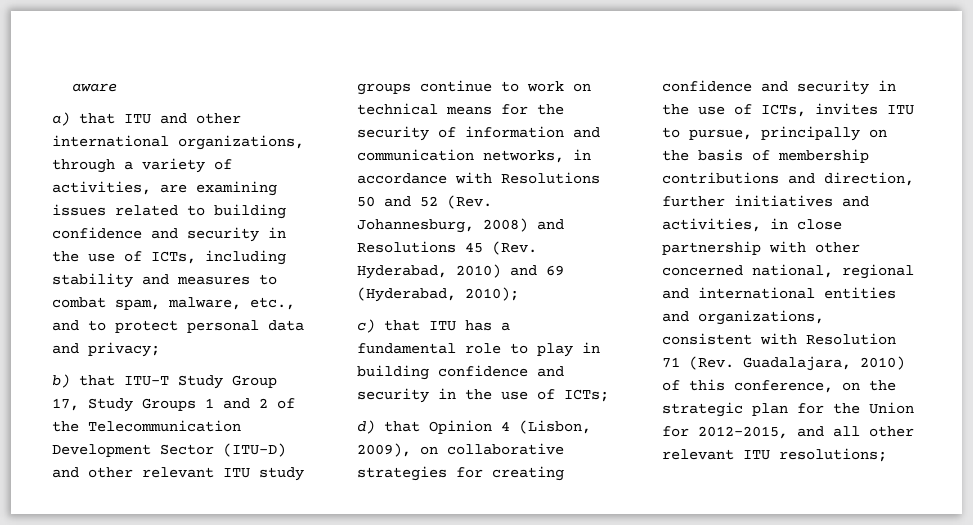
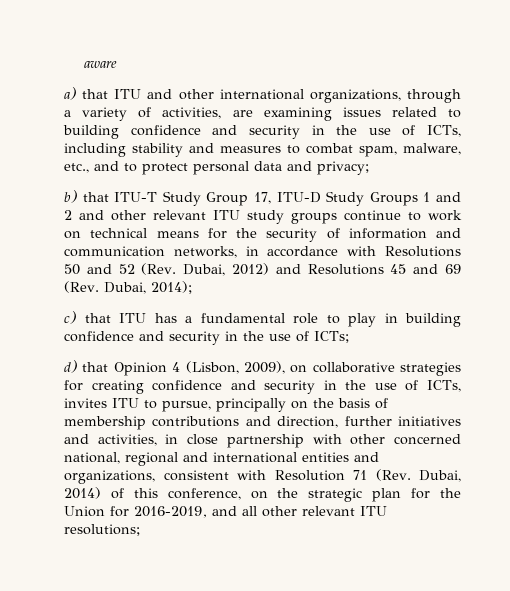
(79, 404) none -> [276,192,321,203] ITU-D
[277,398,295,409] [52,420,241,432] [52,443,286,457] of the Telecommunication Development Sector (ITU-D) -> (72, 215) none
[357,218,528,233] Johannesburg, 2008) -> [183,263,269,276] Dubai, 2012)
[492,241,537,255] [357,264,564,279] [357,287,519,302] (Rev. Hyderabad, 2010) and 69 (Hyderabad, 2010); -> [413,264,461,274] [64,281,192,294] and 69 (Rev. Dubai, 2014);
[743,356,905,371] Guadalajara, 2010) -> [419,470,462,482] [64,487,101,499] Dubai, 2014)
[698,426,788,439] 2012-2015, -> [134,506,207,518] 2016-2019,

